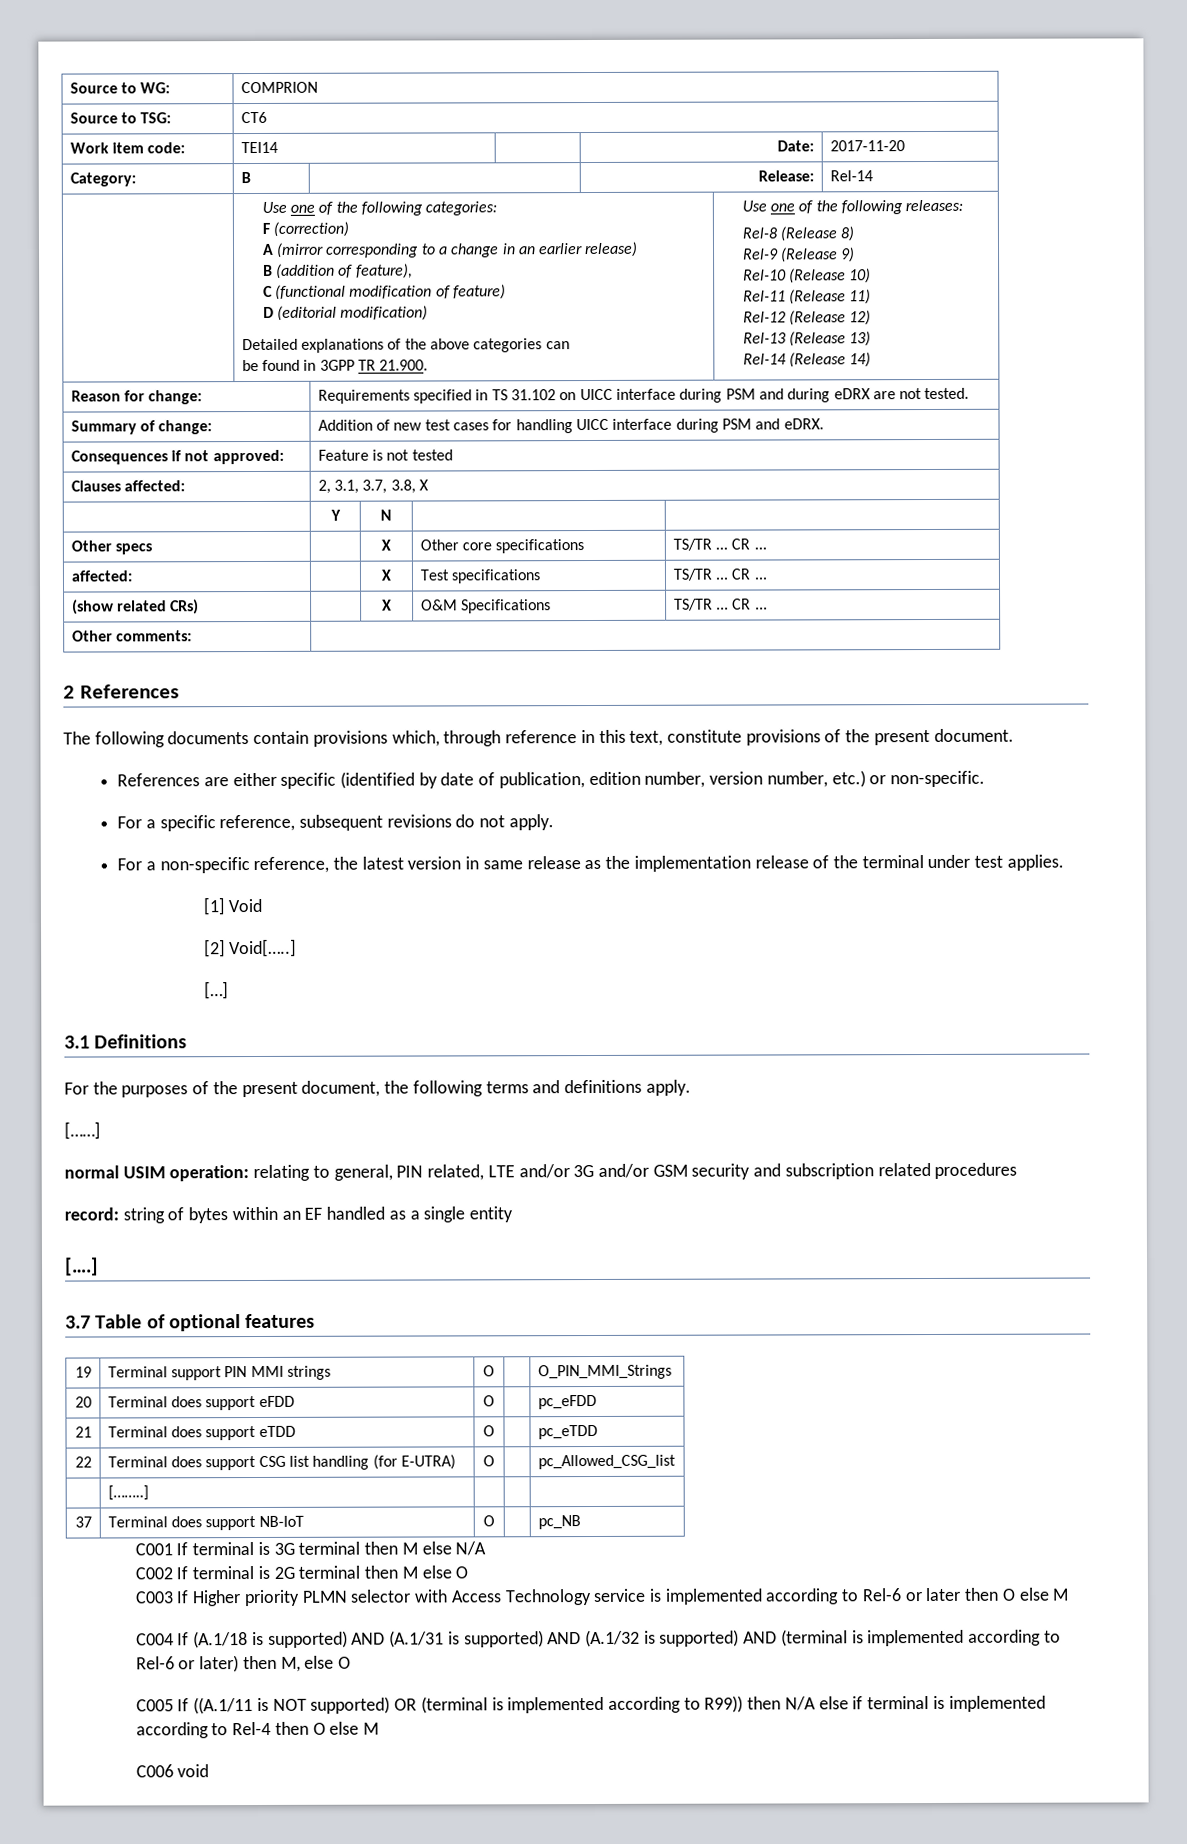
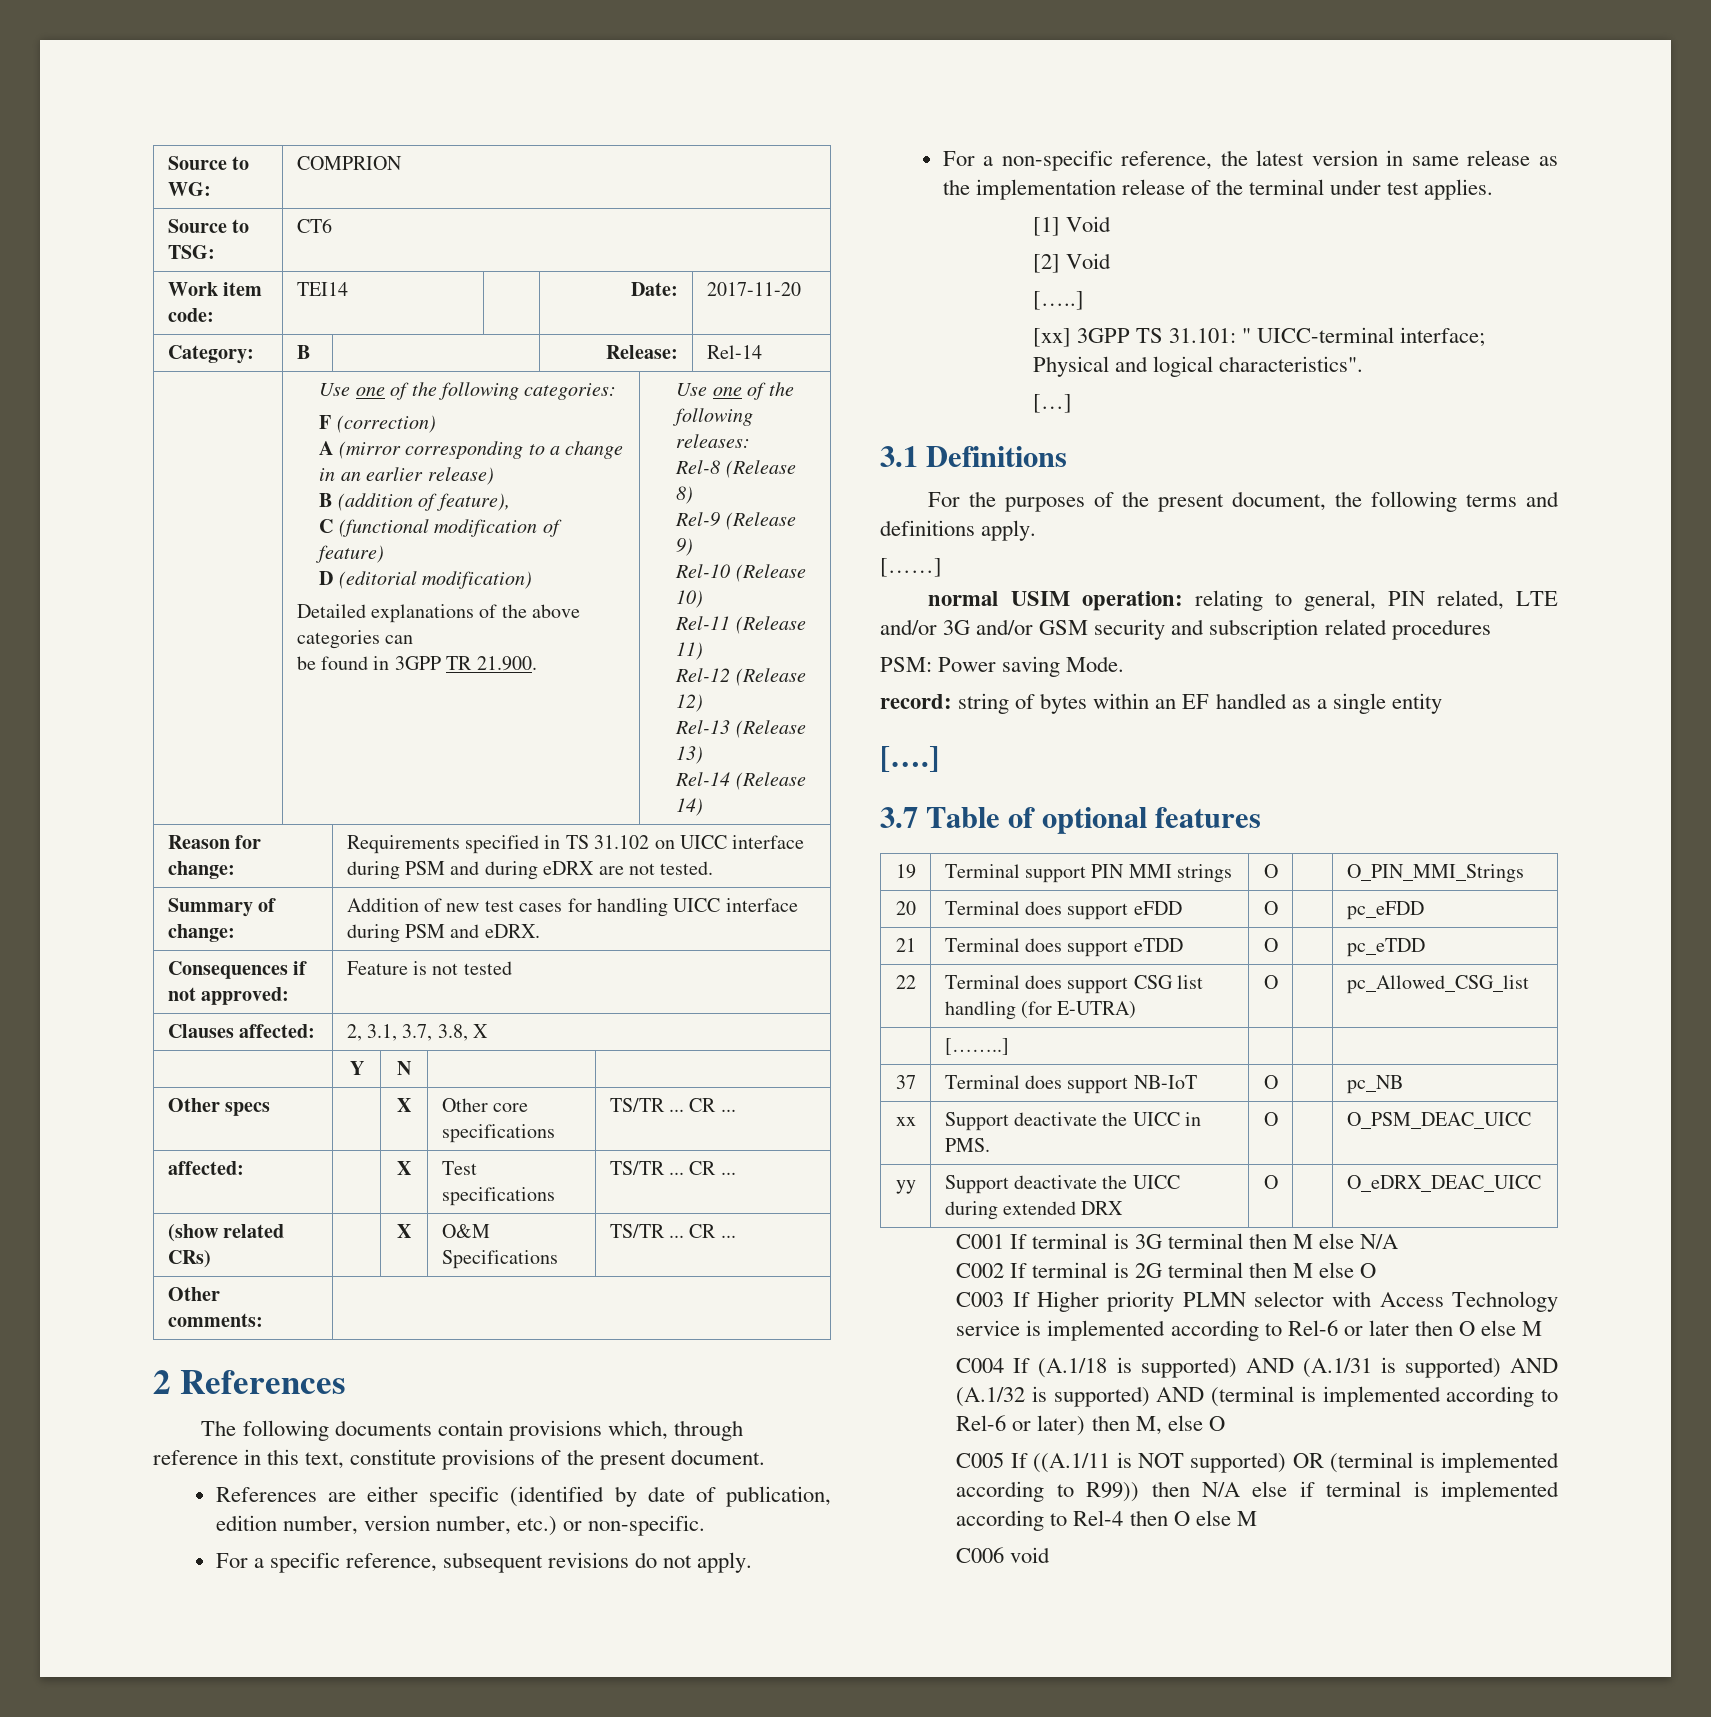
[229,938,298,958] Void[…..] -> [1065,253,1111,269] [1032,291,1084,310] [1032,327,1486,347] [1032,356,1363,377] Void // […..] // [xx] 3GPP TS 31.101: " UICC-terminal interface; Physical and logical characteristics".
(1018, 1170) none -> [880,656,1125,677] // PSM: Power saving Mode.
(581, 1522) none -> [895,1117,916,1126] [944,1112,1202,1131] [944,1138,990,1152] [1263,1112,1278,1126] [1346,1112,1531,1129] [895,1180,916,1194] [944,1175,1180,1194] [944,1201,1124,1220] [1263,1175,1278,1189] [1346,1175,1541,1192] // xx | Support deactivate the UICC in PMS. | O | | O_PSM_DEAC_UICC // yy | Support deactivate the UICC during extended DRX | O | | O_eDRX_DEAC_UICC

